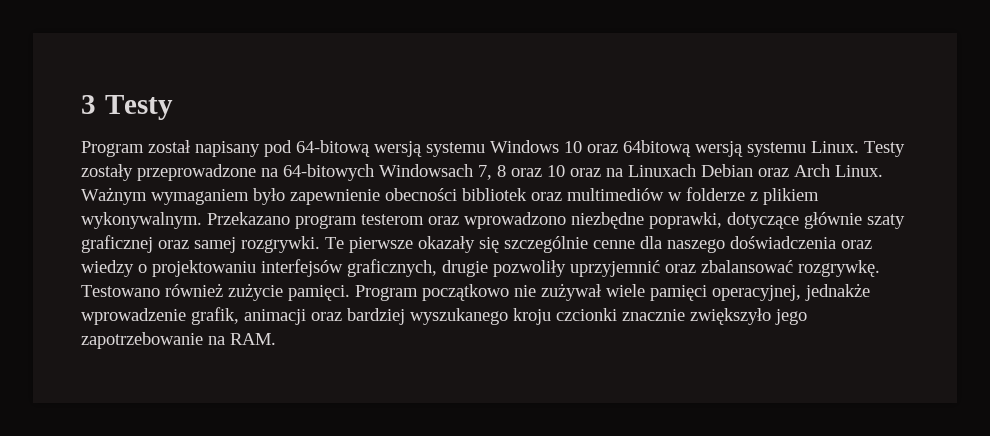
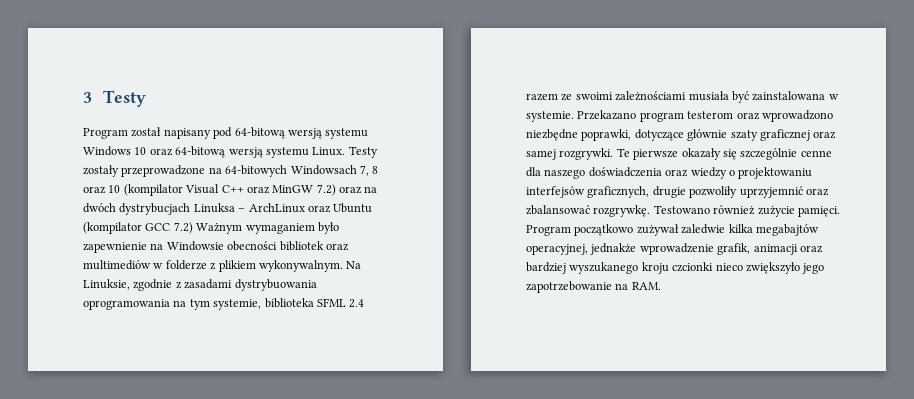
[623,140,691,157] 64bitową -> [175,146,226,158] 64-bitową
[570,164,883,177] oraz na Linuxach Debian oraz Arch Linux. -> [123,184,378,196] [83,203,373,215] [83,222,193,234] (kompilator Visual C++ oraz MinGW 7.2) oraz na dwóch dystrybucjach Linuksa – ArchLinux oraz Ubuntu (kompilator GCC 7.2)
(380, 197) none -> [150,241,224,251] na Windowsie
(202, 220) none -> [346,261,362,269] [83,279,317,291] [83,298,365,310] [526,91,839,103] [526,111,574,122] Na Linuksie, zgodnie z zasadami dystrybuowania oprogramowania na tym systemie, biblioteka SFML 2.4 razem ze swoimi zależnościami musiała być zainstalowana w systemie.
[514,283,707,301] nie zużywał wiele pamięci -> [636,224,819,236] zużywał zaledwie kilka megabajtów
[622,309,685,321] znacznie -> [715,263,743,271] nieco

